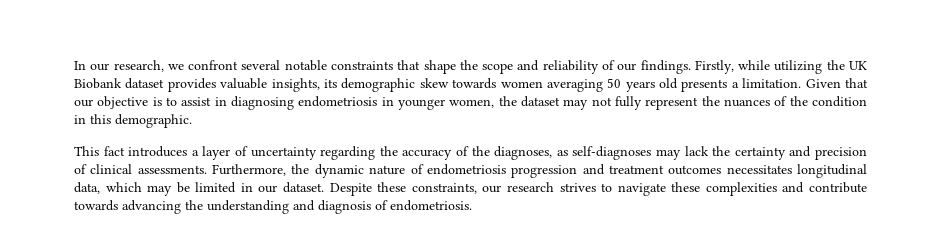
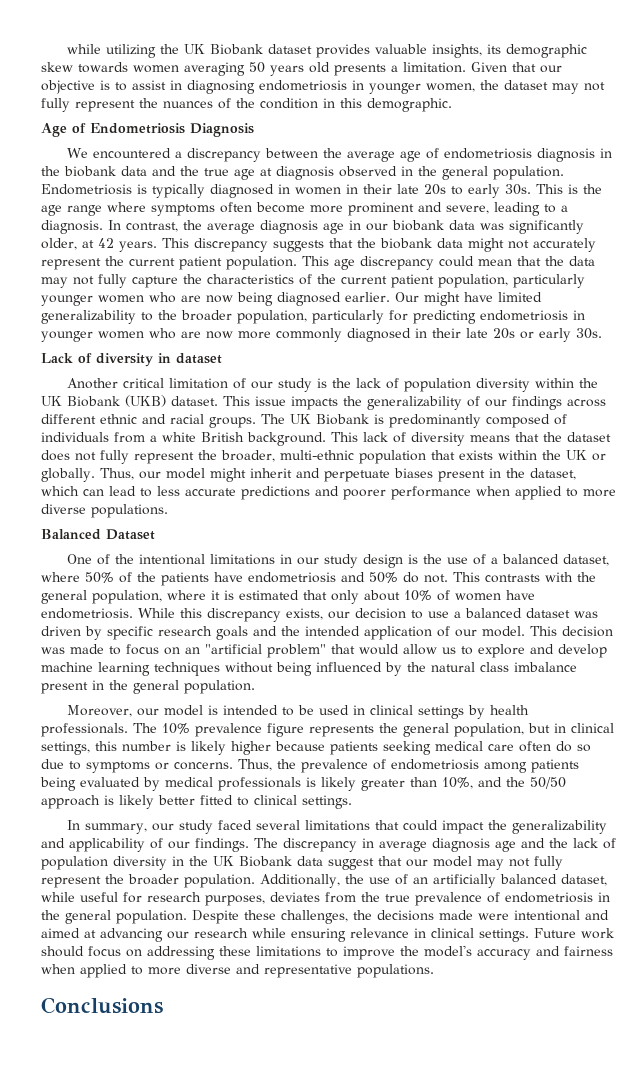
[74,60,734,74] In our research, we confront several notable constraints that shape the scope and reliability of our findings. Firstly, -> (67, 49) none
[74,146,868,160] [74,164,867,178] [74,182,867,196] [74,200,472,214] This fact introduces a layer of uncertainty regarding the accuracy of the diagnoses, as self-diagnoses may lack the certainty and precision of clinical assessments. Furthermore, the dynamic nature of endometriosis progression and treatment outcomes necessitates longitudinal data, which may be limited in our dataset. Despite these constraints, our research strives to navigate these complexities and contribute towards advancing the understanding and diagnosis of endometriosis. -> [41,123,254,137] [67,148,613,162] [41,166,564,180] [41,184,602,198] [41,202,568,216] [41,220,584,234] [41,238,596,252] [41,256,595,270] [41,274,585,288] [41,292,542,306] [41,310,585,324] [41,328,602,342] [41,353,222,367] [67,378,599,392] [41,395,606,410] [41,414,567,428] [41,432,611,446] [41,450,606,464] [41,468,576,482] [41,486,616,500] [41,504,168,518] [41,529,155,540] [67,554,610,568] [41,572,596,586] [41,590,535,604] [41,608,598,622] [41,626,613,640] [41,644,607,658] [41,662,577,676] [41,680,255,694] [67,705,530,719] [41,723,614,737] [41,741,591,755] [41,759,579,773] [40,777,566,791] [41,795,352,809] [67,820,608,834] [41,838,616,852] [41,856,563,870] [41,874,607,888] [41,892,610,906] [41,910,609,924] [41,928,614,942] [41,945,613,960] [41,964,434,978] [41,997,163,1014] Age of Endometriosis Diagnosis // We encountered a discrepancy between the average age of endometriosis diagnosis in the biobank data and the true age at diagnosis observed in the general population. Endometriosis is typically diagnosed in women in their late 20s to early 30s. This is the age range where symptoms often become more prominent and severe, leading to a diagnosis. In contrast, the average diagnosis age in our biobank data was significantly older, at 42 years. This discrepancy suggests that the biobank data might not accurately represent the current patient population. This age discrepancy could mean that the data may not fully capture the characteristics of the current patient population, particularly younger women who are now being diagnosed earlier. Our might have limited generalizability to the broader population, particularly for predicting endometriosis in younger women who are now more commonly diagnosed in their late 20s or early 30s. // Lack of diversity in dataset // Another critical limitation of our study is the lack of population diversity within the UK Biobank (UKB) dataset. This issue impacts the generalizability of our findings across different ethnic and racial groups. The UK Biobank is predominantly composed of individuals from a white British background. This lack of diversity means that the dataset does not fully represent the broader, multi-ethnic population that exists within the UK or globally. Thus, our model might inherit and perpetuate biases present in the dataset, which can lead to less accurate predictions and poorer performance when applied to more diverse populations. // Balanced Dataset // One of the intentional limitations in our study design is the use of a balanced dataset, where 50% of the patients have endometriosis and 50% do not. This contrasts with the general population, where it is estimated that only about 10% of women have endometriosis. While this discrepancy exists, our decision to use a balanced dataset was driven by specific research goals and the intended application of our model. This decision was made to focus on an "artificial problem" that would allow us to explore and develop machine learning techniques without being influenced by the natural class imbalance present in the general population. // Moreover, our model is intended to be used in clinical settings by health professionals. The 10% prevalence figure represents the general population, but in clinical settings, this number is likely higher because patients seeking medical care often do so due to symptoms or concerns. Thus, the prevalence of endometriosis among patients being evaluated by medical professionals is likely greater than 10%, and the 50/50 approach is likely better fitted to clinical settings. // In summary, our study faced several limitations that could impact the generalizability and applicability of our findings. The discrepancy in average diagnosis age and the lack of population diversity in the UK Biobank data suggest that our model may not fully represent the broader population. Additionally, the use of an artificially balanced dataset, while useful for research purposes, deviates from the true prevalence of endometriosis in the general population. Despite these challenges, the decisions made were intentional and aimed at advancing our research while ensuring relevance in clinical settings. Future work should focus on addressing these limitations to improve the model's accuracy and fairness when applied to more diverse and representative populations. // Conclusions

